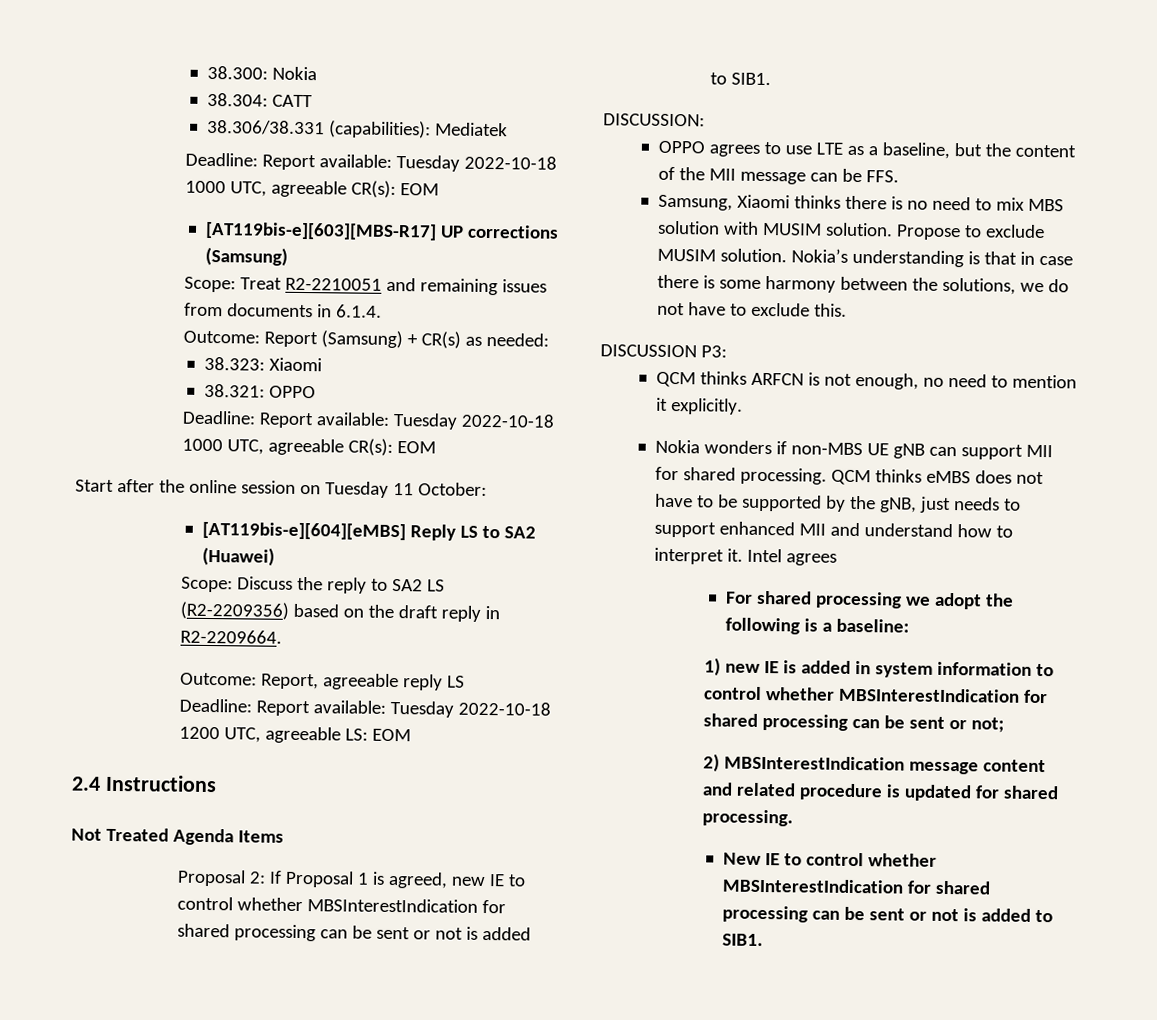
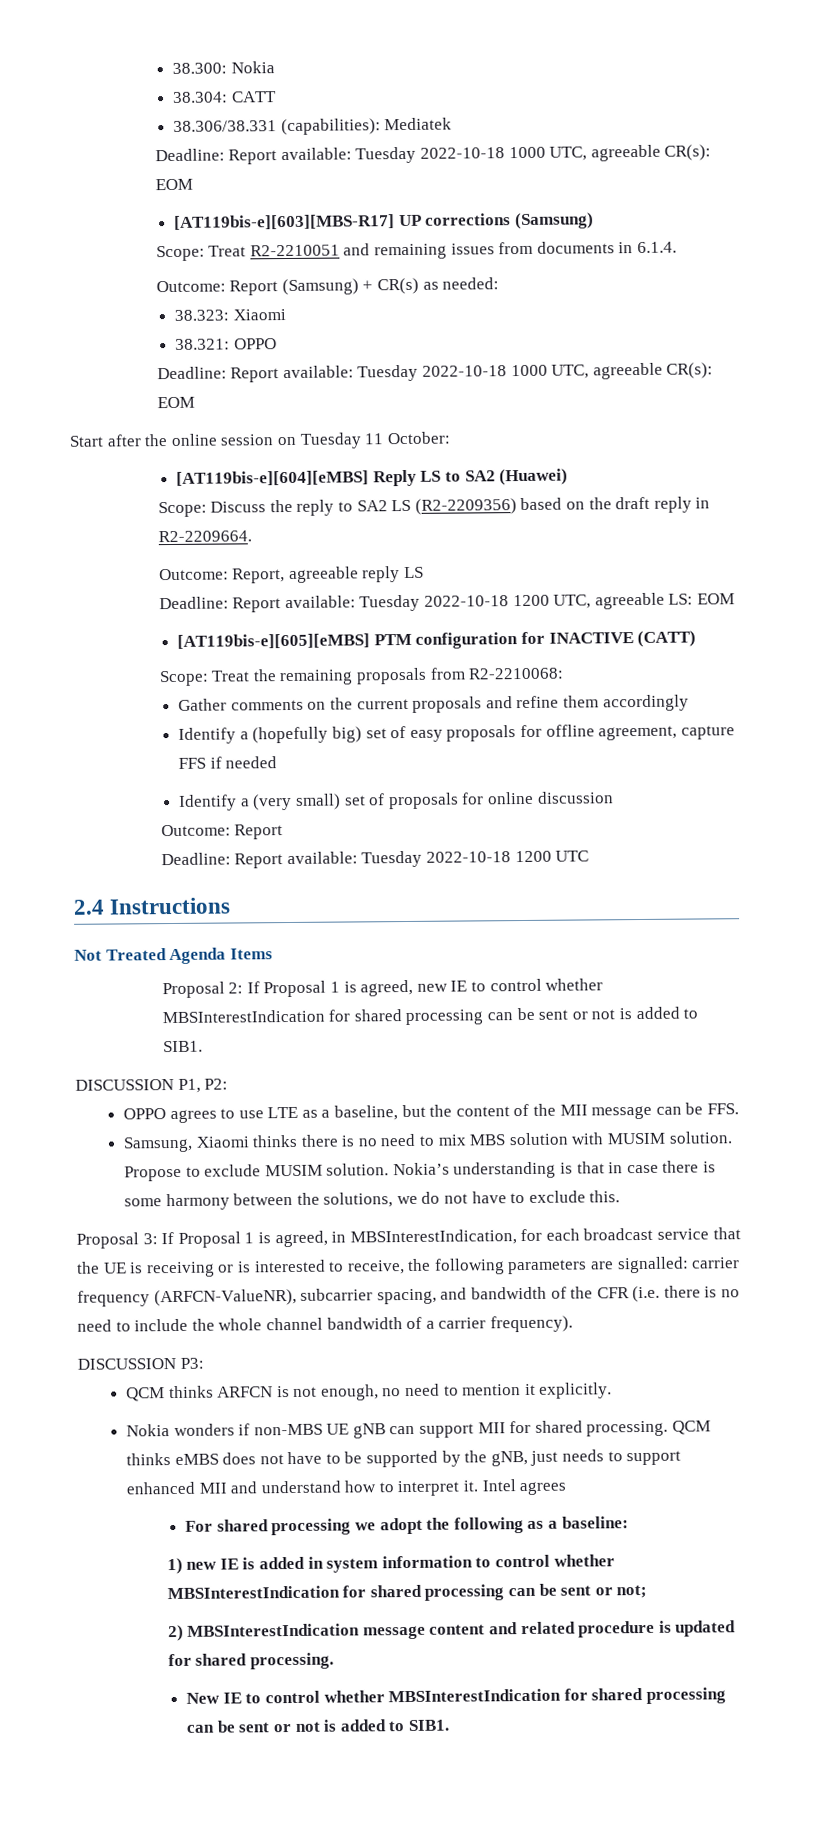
(412, 735) none -> [177,630,697,649] [158,667,565,687] [178,694,689,713] [178,724,735,744] [178,756,278,769] [178,791,614,811] [160,824,284,840] [160,850,590,869] // [AT119bis-e][605][eMBS] PTM configuration for INACTIVE (CATT) // Scope: Treat the remaining proposals from R2-2210068: // Gather comments on the current proposals and refine them accordingly // Identify a (hopefully big) set of easy proposals for offline agreement, capture FFS if needed // Identify a (very small) set of proposals for online discussion // Outcome: Report // Deadline: Report available: Tuesday 2022-10-18 1200 UTC
[603,113,705,127] DISCUSSION: -> [75,1078,229,1093] DISCUSSION P1, P2:
(848, 310) none -> [76,1227,741,1249] [76,1256,741,1278] [77,1285,741,1307] [77,1315,573,1333] // Proposal 3: If Proposal 1 is agreed, in MBSInterestIndication, for each broadcast service that the UE is receiving or is interested to receive, the following parameters are signalled: carrier frequency (ARFCN-ValueNR), subcarrier spacing, and bandwidth of the CFR (i.e. there is no need to include the whole channel bandwidth of a carrier frequency).
[803,618,818,632] is -> [527,1520,545,1529] as

